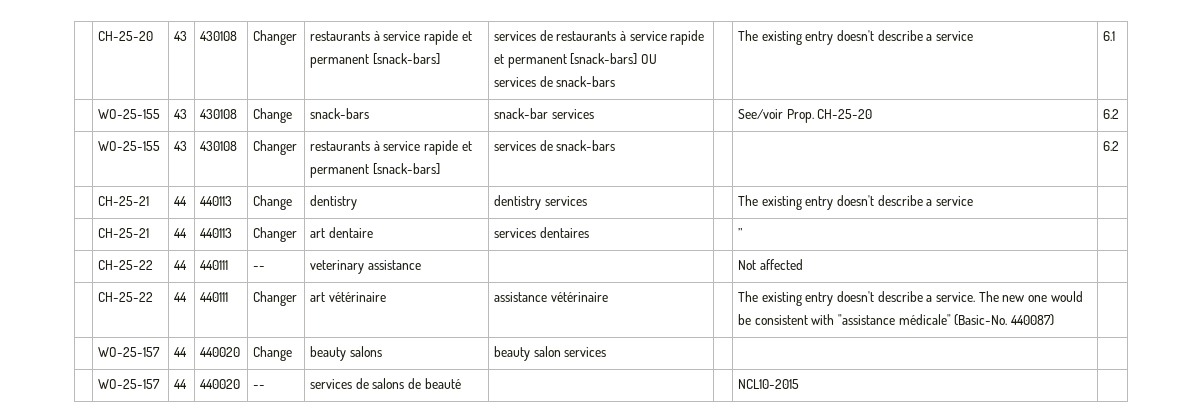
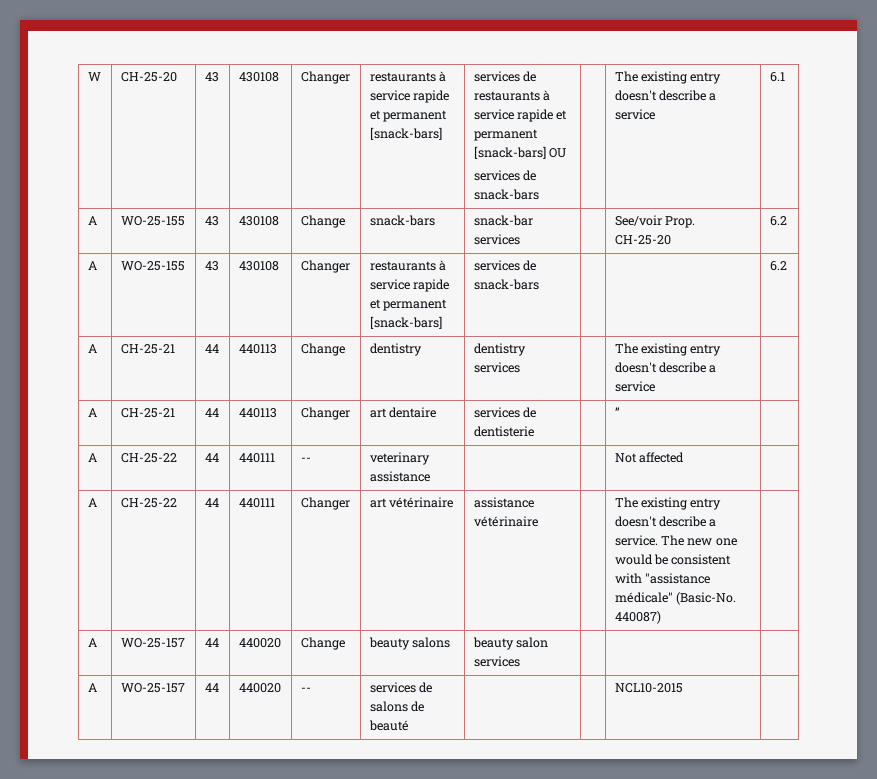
(98, 36) none -> [87,72,101,81] W
(1116, 36) none -> [87,216,97,225] A
(1120, 114) none -> [87,261,97,270] A
(1120, 146) none -> [87,344,97,353] A
(973, 201) none -> [87,408,97,417] A
[539,227,589,238] dentaires -> [522,407,536,418] [473,426,534,437] de dentisterie
(744, 233) none -> [87,453,97,462] A
(803, 264) none -> [87,498,97,507] A
(1054, 320) none -> [87,638,97,647] A
(607, 352) none -> [87,683,97,692] A

